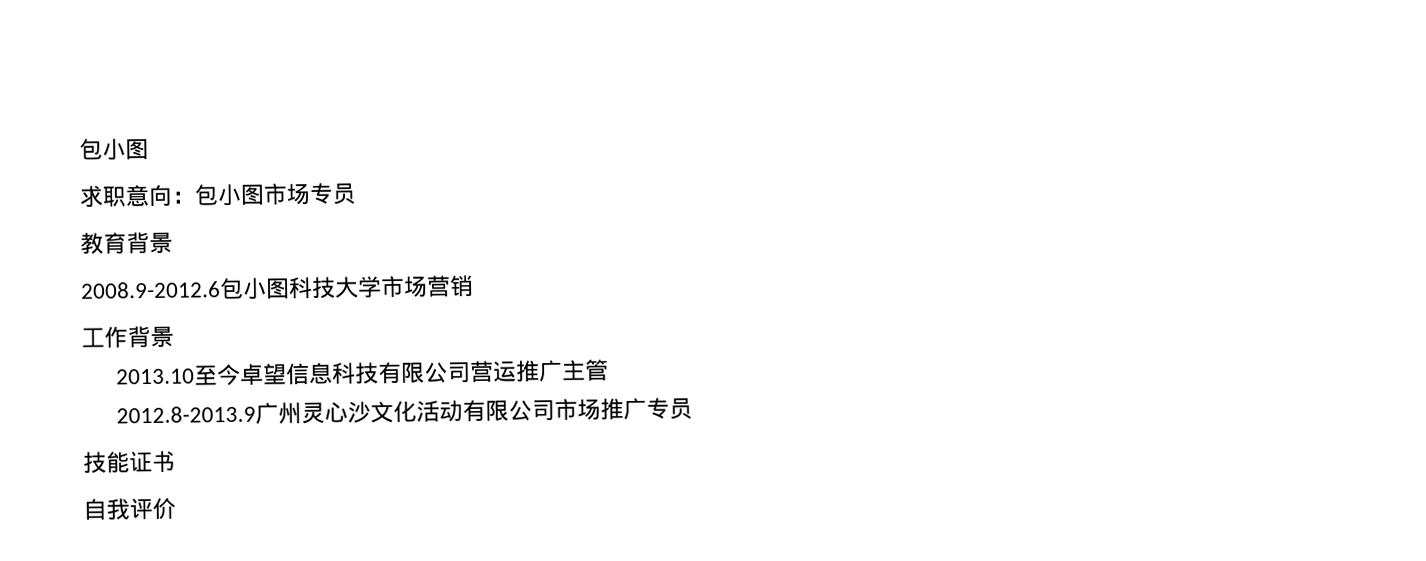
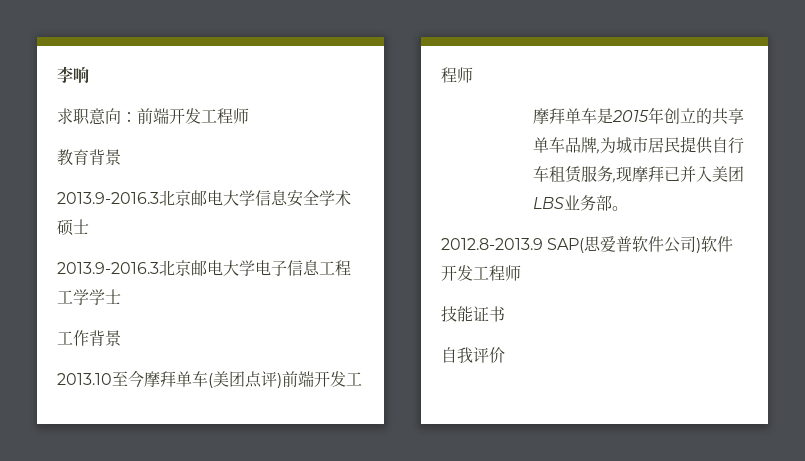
[79,138,149,161] 包小图 -> [57,66,89,84] 李响
[194,182,357,207] 包小图市场专员 -> [137,108,249,124] 前端开发工程师
[80,274,474,300] [81,325,174,349] [115,359,609,387] [115,397,693,425] 2008.9-2012.6包小图科技大学市场营销 // 工作背景 // 2013.10至今卓望信息科技有限公司营运推广主管 // 2012.8-2013.9广州灵心沙文化活动有限公司市场推广专员 -> [57,190,351,207] [57,219,89,236] [57,260,351,276] [57,289,121,305] [57,330,121,347] [57,370,362,388] [441,67,473,83] [533,107,745,125] [533,136,745,154] [533,166,745,183] [533,195,629,211] [441,236,734,253] [441,265,521,281] 2013.9-2016.3北京邮电大学信息安全学术硕士 // 2013.9-2016.3北京邮电大学电子信息工程工学学士 // 工作背景 // 2013.10至今摩拜单车(美团点评)前端开发工程师 // 摩拜单车是2015年创立的共享单车品牌,为城市居民提供自行车租赁服务,现摩拜已并入美团LBS业务部。 // 2012.8-2013.9 SAP(思爱普软件公司)软件开发工程师

